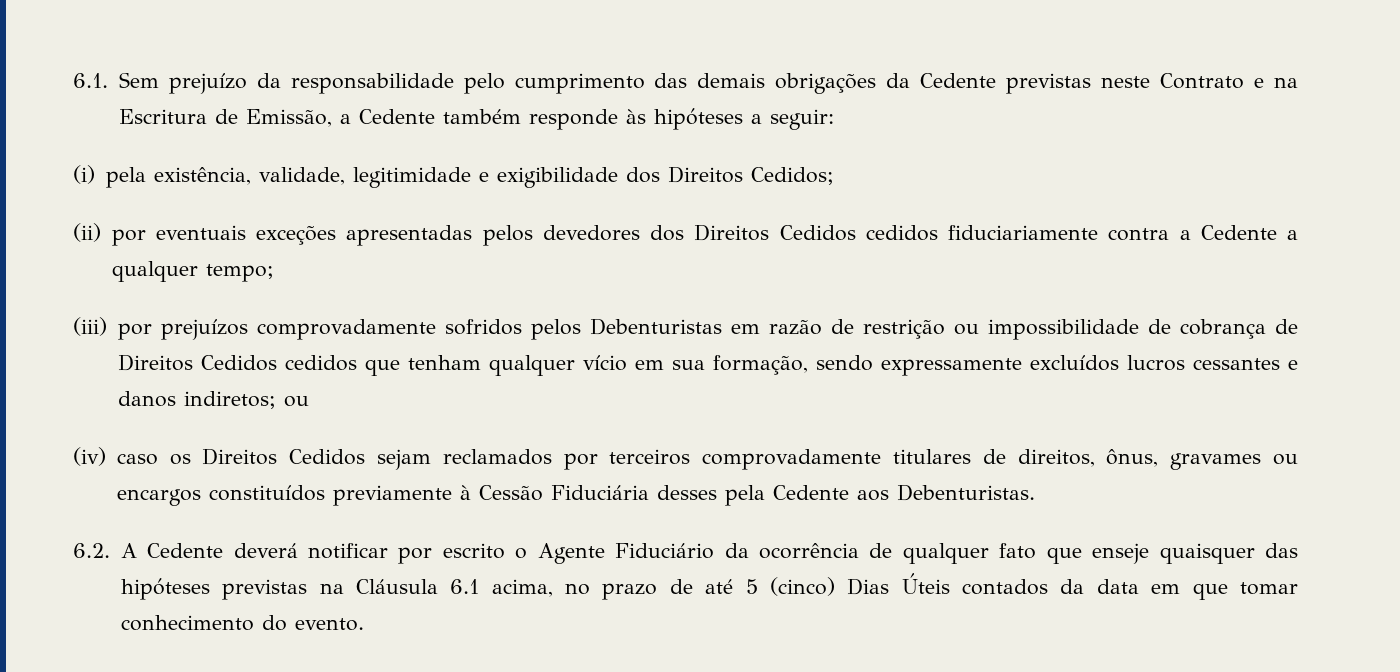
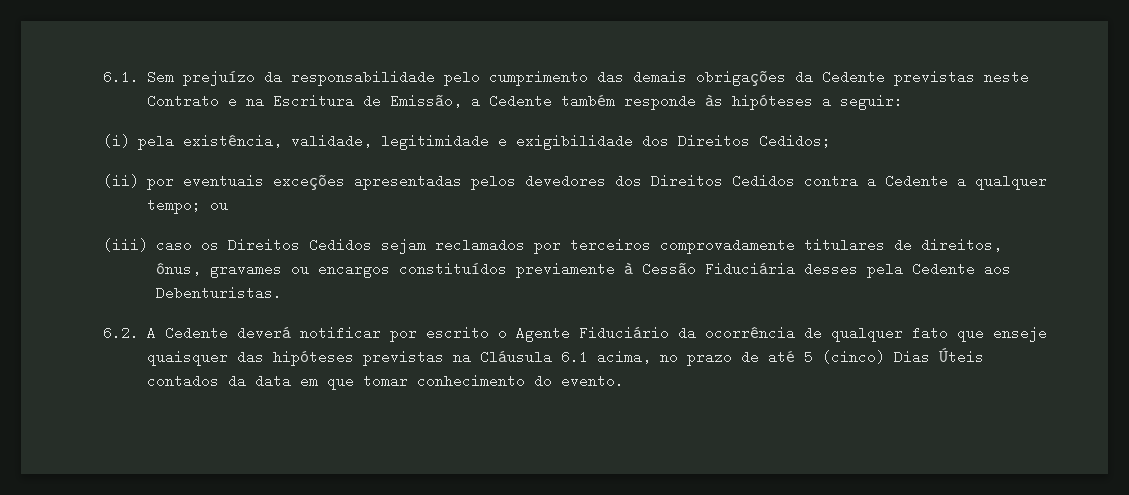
[865,225,1099,241] cedidos fiduciariamente -> (796, 181) none
[73,317,1298,340] [117,354,1298,376] [117,391,276,409] // (iii) por prejuízos comprovadamente sofridos pelos Debenturistas em razão de restrição ou impossibilidade de cobrança de Direitos Cedidos cedidos que tenham qualquer vício em sua formação, sendo expressamente excluídos lucros cessantes e danos indiretos; -> (202, 206) none
[73,447,106,466] (iv) -> [103,238,148,252] (iii)

